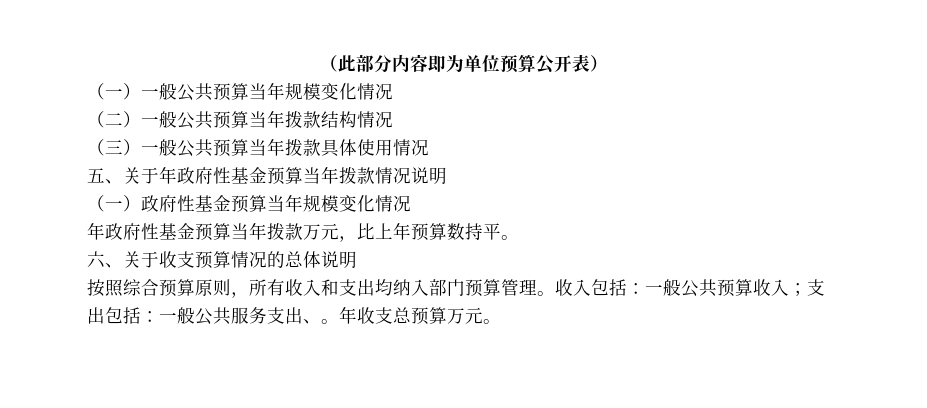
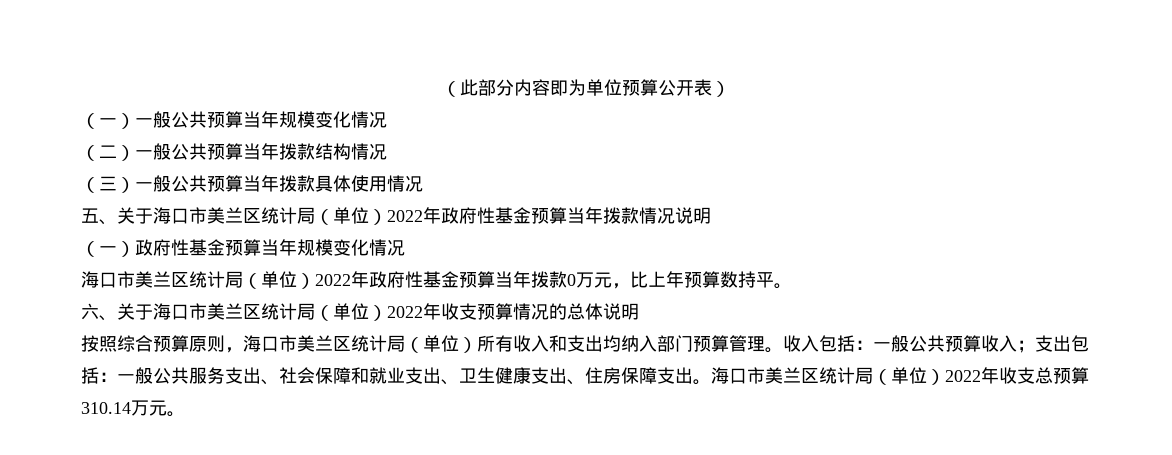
(159, 175) none -> [153,207,423,225] 海口市美兰区统计局（单位）2022
[87,222,303,241] 年政府性基金预算当年拨款 -> [81,271,576,289] 海口市美兰区统计局（单位）2022年政府性基金预算当年拨款0
(159, 259) none -> [153,303,441,321] 海口市美兰区统计局（单位）2022年
(249, 295) none -> [243,335,477,353] 海口市美兰区统计局（单位）
[321,319,339,324] 。 -> [279,367,981,385] 社会保障和就业支出、卫生健康支出、住房保障支出。海口市美兰区统计局（单位）2022
(447, 315) none -> [81,402,131,414] 310.14

